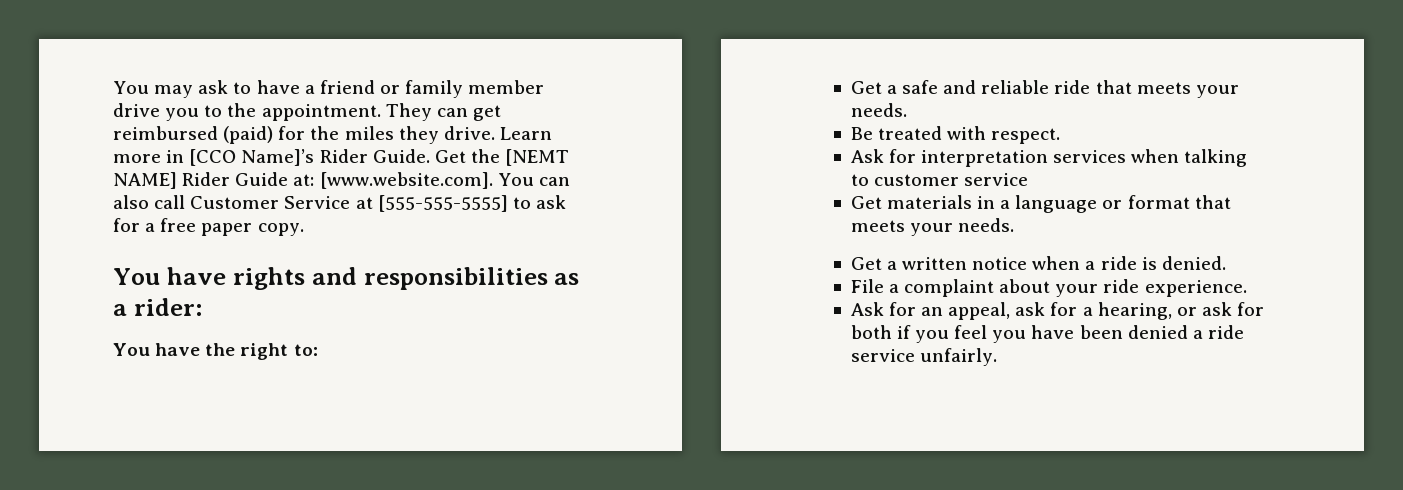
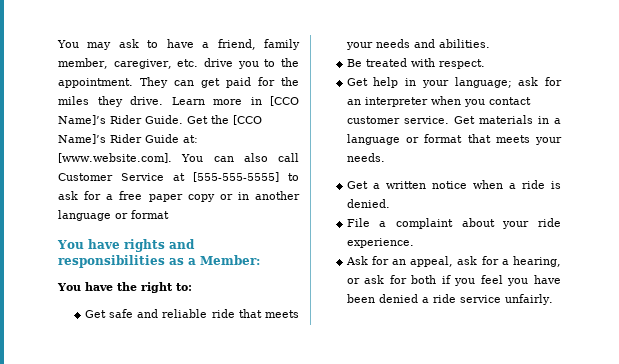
[319,80,545,98] friend or family member -> [217,39,300,50] [58,58,199,69] friend, family member, caregiver, etc.
[113,126,274,144] reimbursed (paid) -> [226,77,251,88] paid
[505,149,570,166] [113,172,177,189] [NEMT NAME] -> [233,115,262,125] [58,134,106,144] [CCO Name]’s
[257,223,304,236] copy. -> [187,191,300,202] [58,210,169,221] copy or in another language or format
[133,298,203,316] rider: -> [200,255,260,265] Member:
[886,85,897,94] a -> (106, 314) none
[850,103,907,117] needs. -> [375,39,490,48] needs and abilities.
[850,149,1248,167] [850,173,1028,186] Ask for interpretation services when talking to customer service // -> [346,77,562,88] [346,96,531,107] [346,116,449,124] Get help in your language; ask for an interpreter when you contact customer service.

